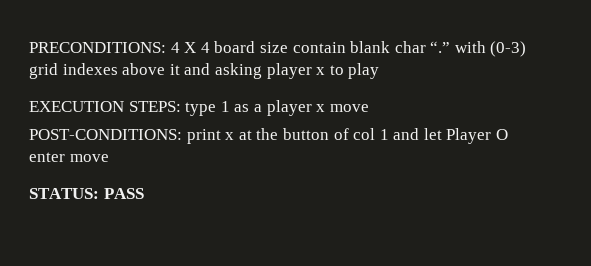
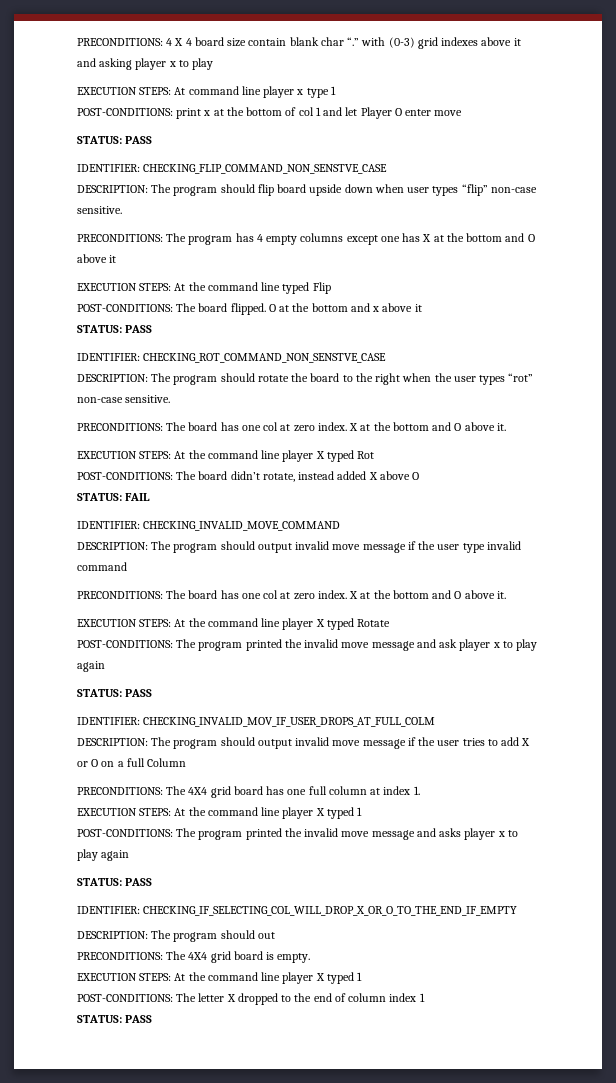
[185,100,369,116] type 1 as a player x move -> [174,86,336,98] At command line player x type 1
[282,128,329,140] button -> [246,107,283,116] bottom
(144, 193) none -> [77,164,388,174] [77,184,537,196] [77,206,122,214] [77,233,535,245] [77,254,117,263] [77,282,331,294] [77,303,422,315] [77,325,153,333] [77,353,387,363] [77,373,534,385] [77,395,171,403] [77,422,506,432] [77,450,375,462] [77,471,420,482] [77,493,151,501] [77,521,341,531] [77,541,521,553] [77,562,127,571] [77,590,506,600] [77,618,391,630] [77,639,538,651] [77,661,105,672] [77,689,153,697] [77,717,436,727] [77,737,531,749] [77,758,187,767] [77,786,420,798] [77,807,363,819] [77,828,518,840] [77,849,130,861] [77,878,153,886] [77,906,518,916] [77,930,275,942] [77,951,311,963] [77,972,363,984] [77,993,425,1005] [77,1015,153,1023] // IDENTIFIER: CHECKING_FLIP_COMMAND_NON_SENSTVE_CASE // DESCRIPTION: The program should flip board upside down when user types “flip” non-case sensitive. // PRECONDITIONS: The program has 4 empty columns except one has X at the bottom and O above it // EXECUTION STEPS: At the command line typed Flip // POST-CONDITIONS: The board flipped. O at the bottom and x above it // STATUS: PASS // IDENTIFIER: CHECKING_ROT_COMMAND_NON_SENSTVE_CASE // DESCRIPTION: The program should rotate the board to the right when the user types “rot” non-case sensitive. // PRECONDITIONS: The board has one col at zero index. X at the bottom and O above it. // EXECUTION STEPS: At the command line player X typed Rot // POST-CONDITIONS: The board didn’t rotate, instead added X above O // STATUS: FAIL // IDENTIFIER: CHECKING_INVALID_MOVE_COMMAND // DESCRIPTION: The program should output invalid move message if the user type invalid command // PRECONDITIONS: The board has one col at zero index. X at the bottom and O above it. // EXECUTION STEPS: At the command line player X typed Rotate // POST-CONDITIONS: The program printed the invalid move message and ask player x to play again // STATUS: PASS // IDENTIFIER: CHECKING_INVALID_MOV_IF_USER_DROPS_AT_FULL_COLM // DESCRIPTION: The program should output invalid move message if the user tries to add X or O on a full Column // PRECONDITIONS: The 4X4 grid board has one full column at index 1. // EXECUTION STEPS: At the command line player X typed 1 // POST-CONDITIONS: The program printed the invalid move message and asks player x to play again // STATUS: PASS // IDENTIFIER: CHECKING_IF_SELECTING_COL_WILL_DROP_X_OR_O_TO_THE_END_IF_EMPTY // DESCRIPTION: The program should out // PRECONDITIONS: The 4X4 grid board is empty. // EXECUTION STEPS: At the command line player X typed 1 // POST-CONDITIONS: The letter X dropped to the end of column index 1 // STATUS: PASS

